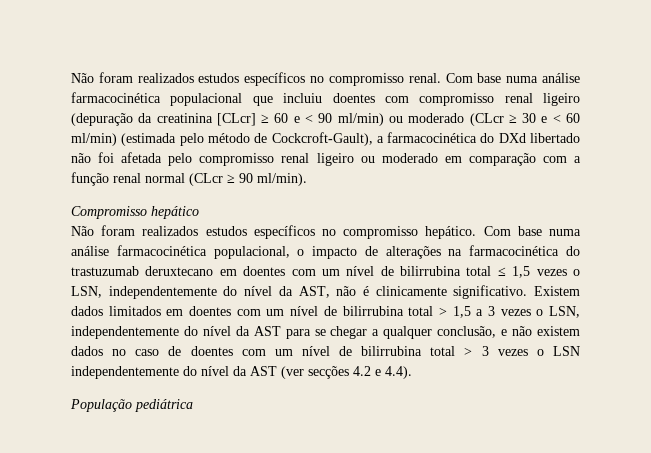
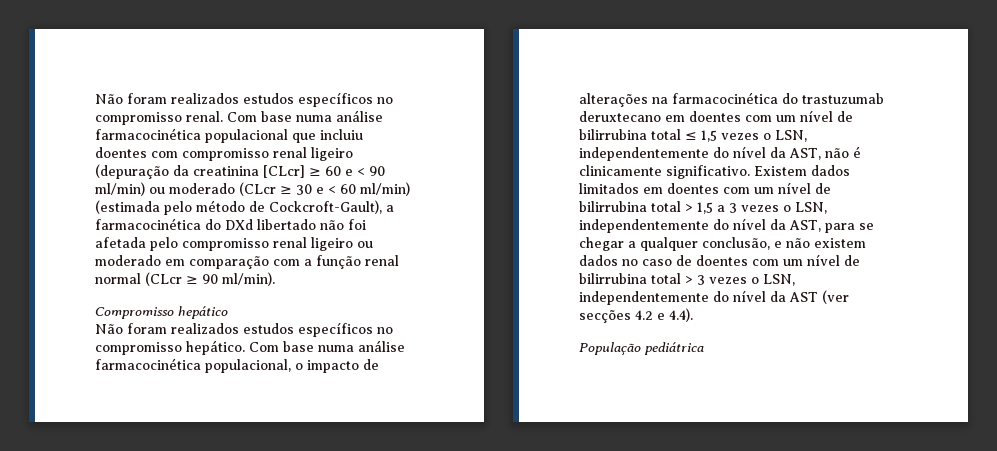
[253,326,281,336] AST -> [789,220,821,232] AST,
[552,346,580,356] LSN -> [763,274,795,286] LSN,

